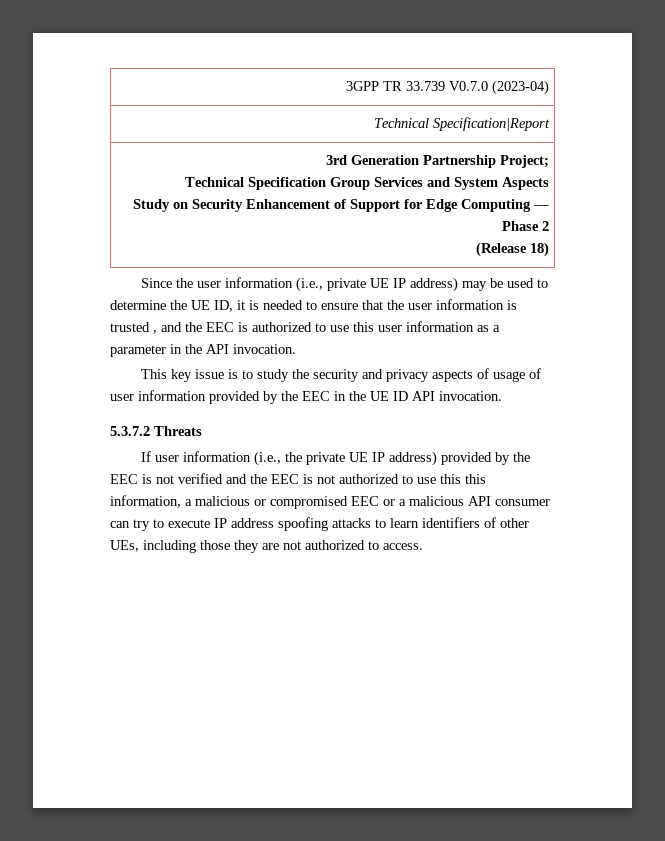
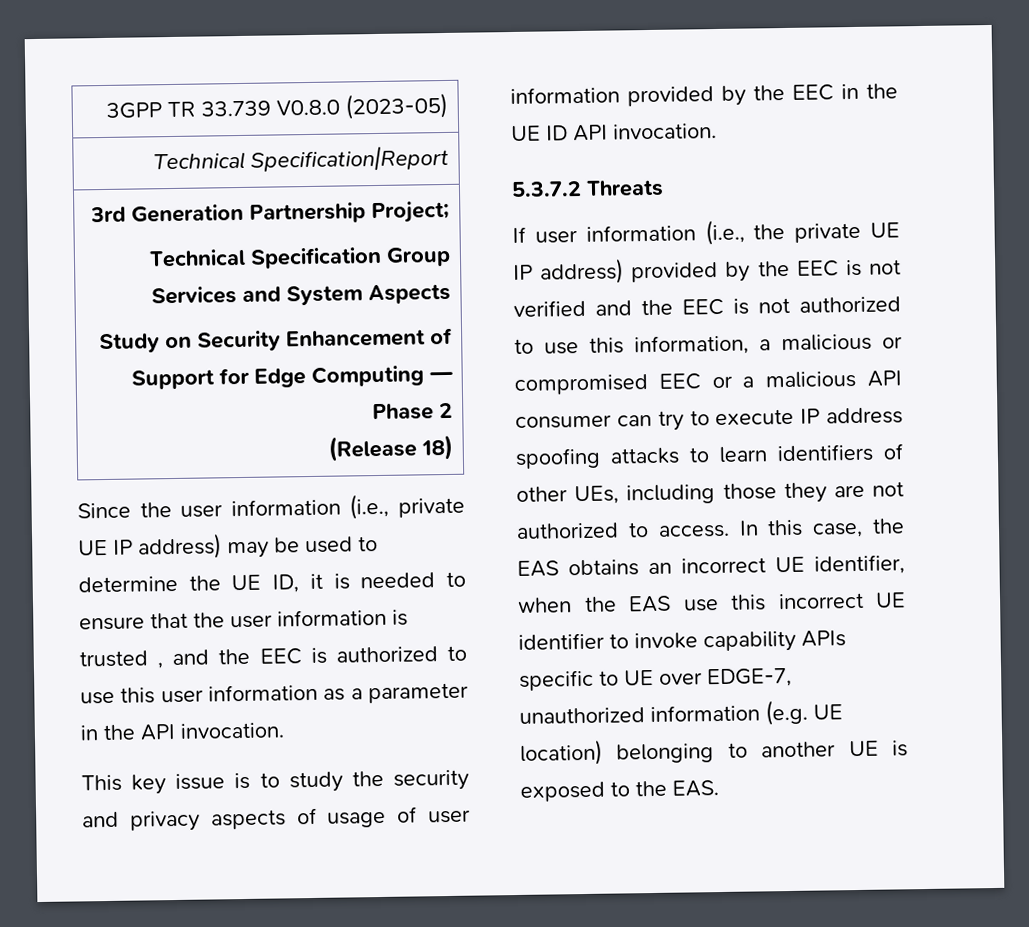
[448,80,549,95] V0.7.0 (2023-04) -> [276,92,449,120] V0.8.0 (2023-05)
[465,474,486,484] this -> (624, 345) none
(423, 546) none -> [738,518,905,538] [517,554,905,577] [517,592,906,613] [518,630,846,653] [519,667,792,691] [519,699,843,726] [520,739,908,766] [520,780,719,802] In this case, the EAS obtains an incorrect UE identifier, when the EAS use this incorrect UE identifier to invoke capability APIs specific to UE over EDGE-7, unauthorized information (e.g. UE location) belonging to another UE is exposed to the EAS.

